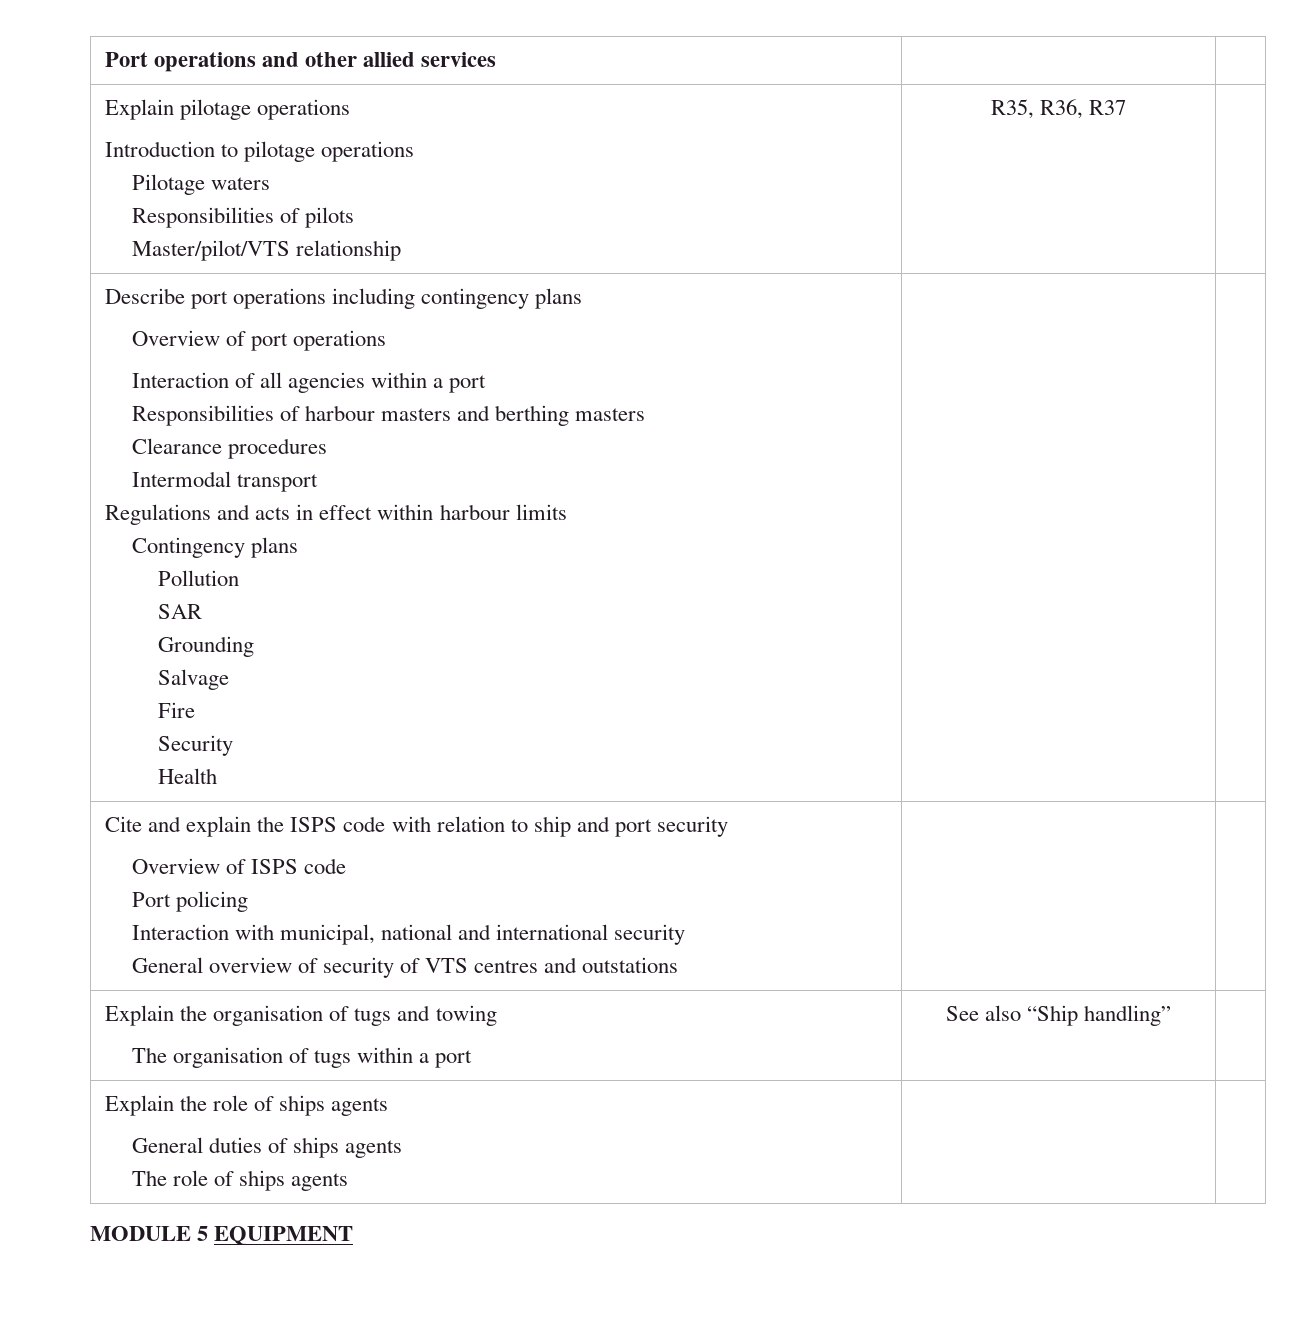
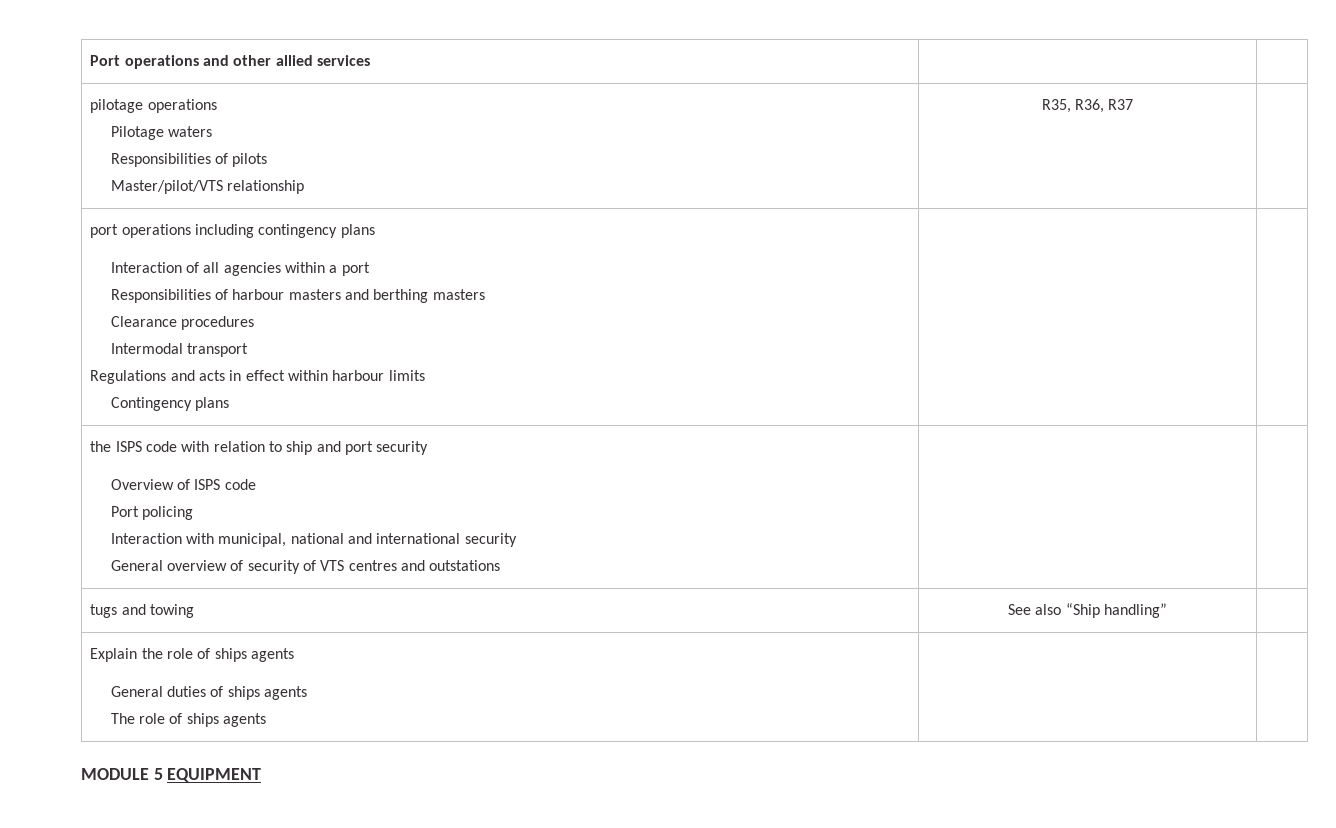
[105,99,351,120] [105,141,239,157] Explain pilotage operations // Introduction to -> (370, 60) none
[105,288,186,304] Describe -> (1134, 104) none
[131,330,386,351] // Overview of port operations -> (375, 231) none
[158,570,240,586] [158,604,203,619] [158,636,255,657] [158,669,230,690] [158,702,196,718] [158,735,234,756] [158,768,218,784] [105,816,252,837] // Pollution // SAR // Grounding // Salvage // Fire // Security // Health | | // Cite and explain -> (230, 404) | | //
[105,1005,350,1026] Explain the organisation of -> (501, 565) none
[131,1047,473,1068] // The organisation of tugs within a port -> (194, 611) none

